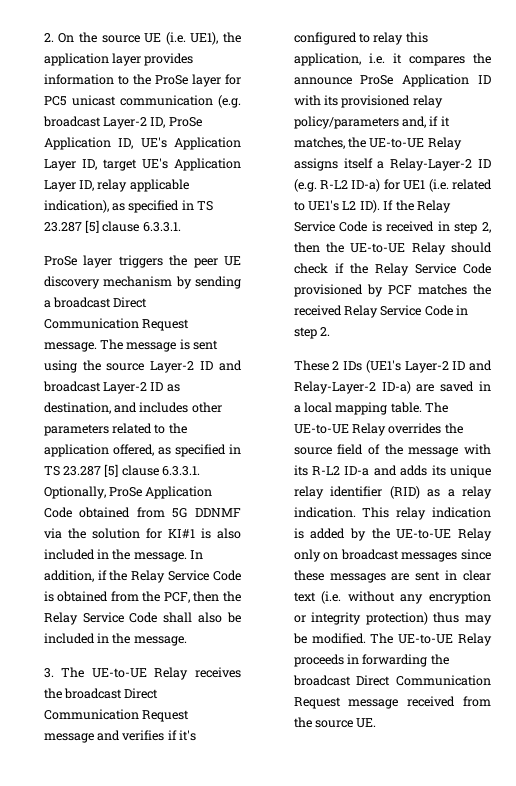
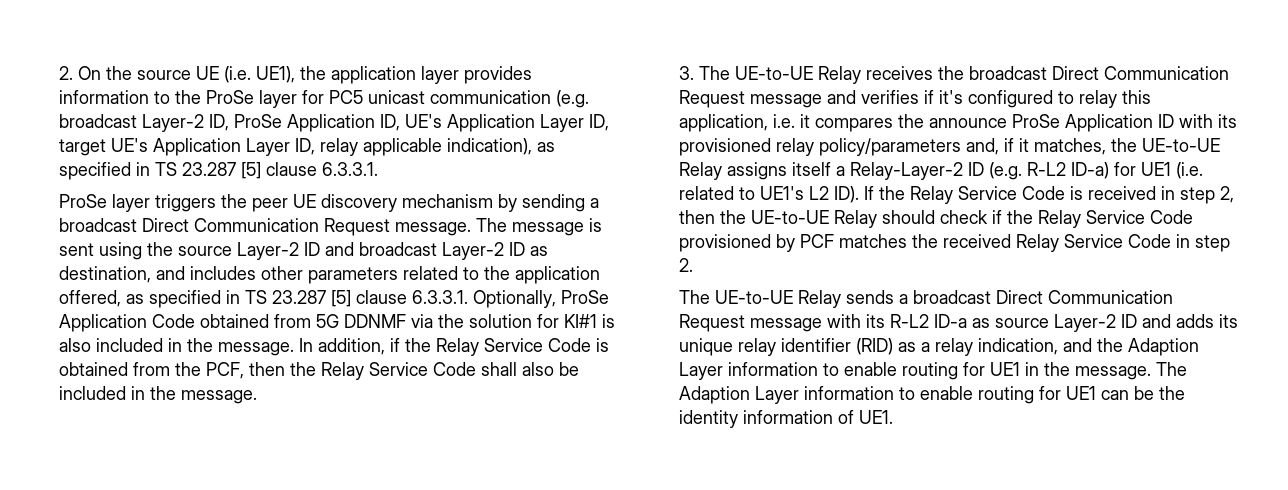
[293,360,492,373] [293,381,491,394] [293,402,449,415] [293,423,463,436] [293,444,403,455] These 2 IDs (UE1's Layer-2 ID and Relay-Layer-2 ID-a) are saved in a local mapping table. The UE-to-UE Relay overrides the source field of the -> [678,290,1173,308] [678,314,745,332] The UE-to-UE Relay sends a broadcast Direct Communication Request
(370, 471) none -> [971,314,1137,332] as source Layer-2 ID
[293,507,491,520] [293,528,492,541] [293,549,491,562] [293,570,491,583] [293,591,491,604] [293,612,492,625] [292,633,492,646] [293,654,449,667] [292,675,491,686] [293,696,491,709] [293,717,377,728] indication. This relay indication is added by the UE-to-UE Relay only on broadcast messages since these messages are sent in clear text (i.e. without any encryption or integrity protection) thus may be modified. The UE-to-UE Relay proceeds in forwarding the broadcast Direct Communication Request message received from the source UE. -> [977,338,1199,356] [678,362,1187,380] [678,386,1185,404] [678,410,893,428] indication, and the Adaption Layer information to enable routing for UE1 in the message. The Adaption Layer information to enable routing for UE1 can be the identity information of UE1.

